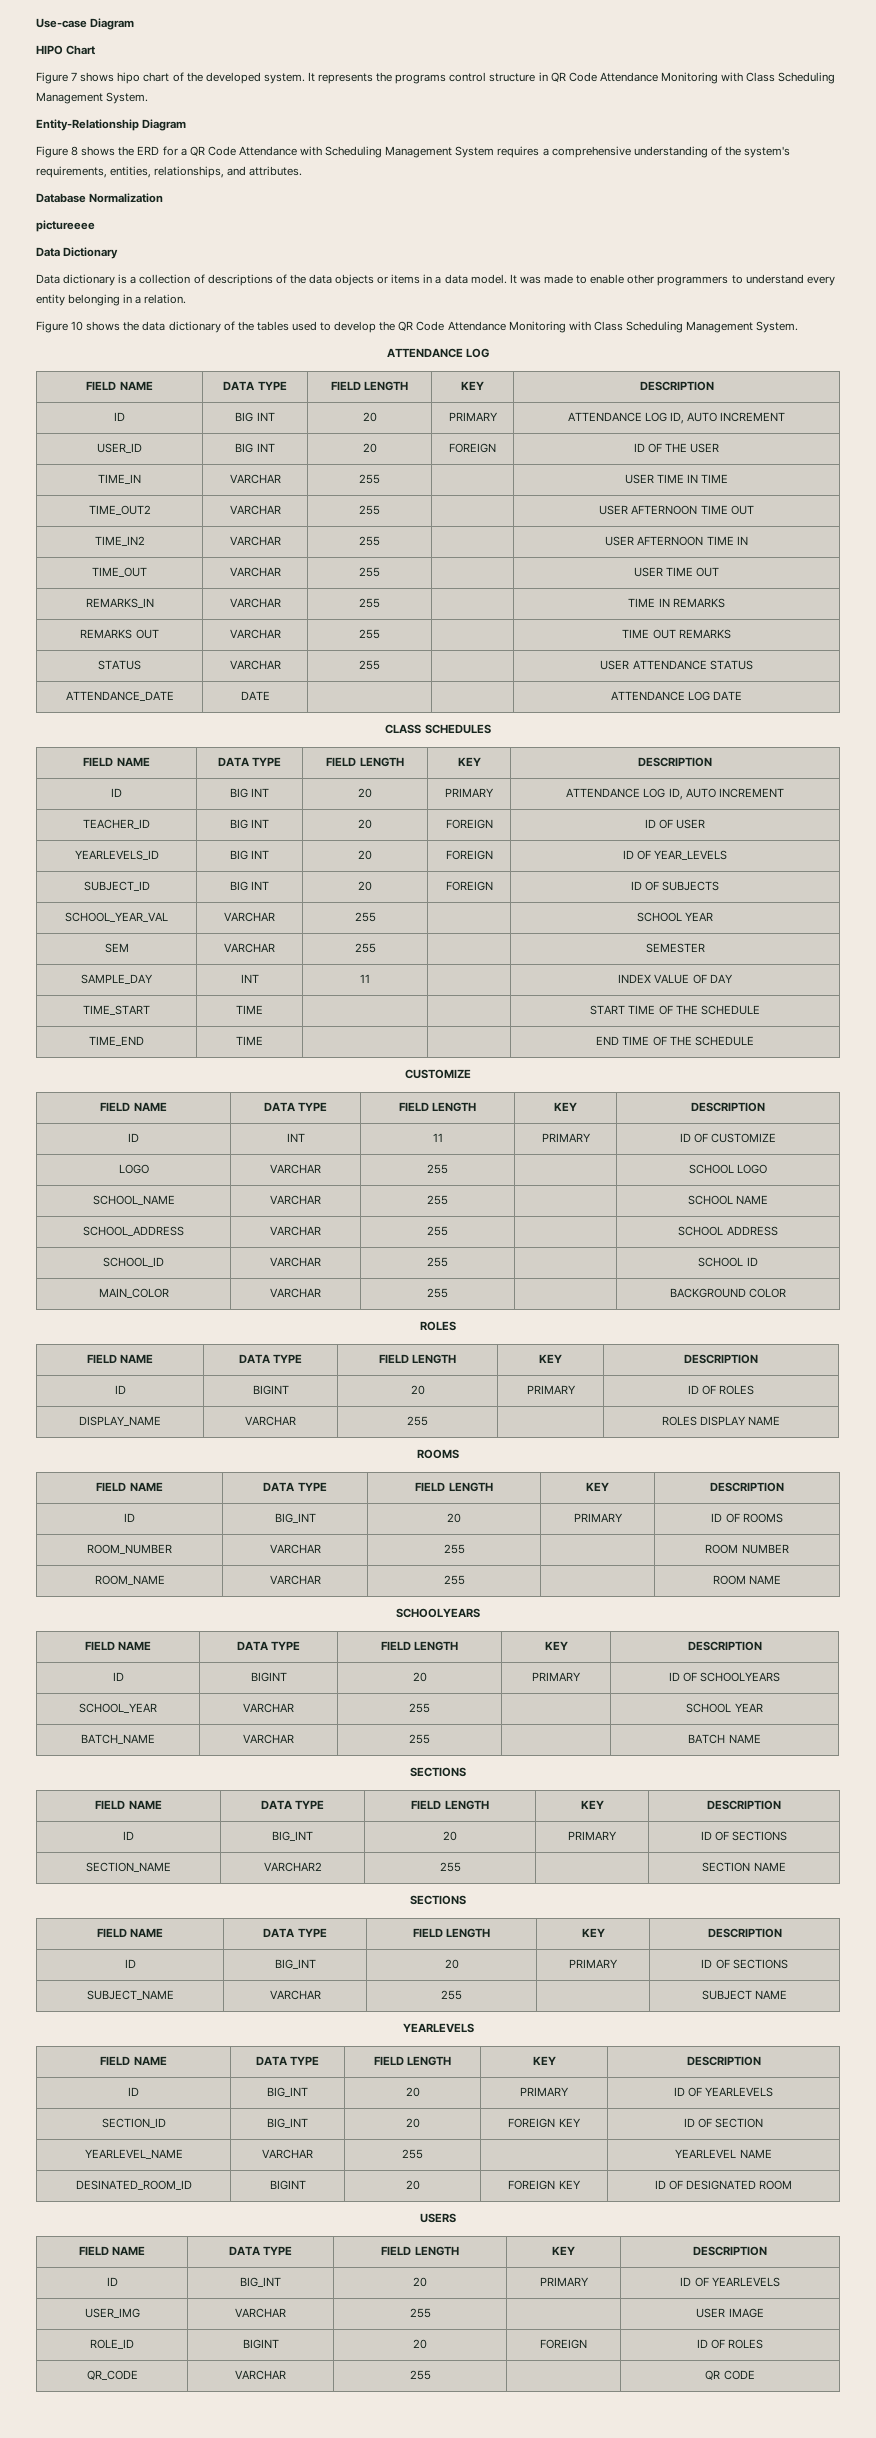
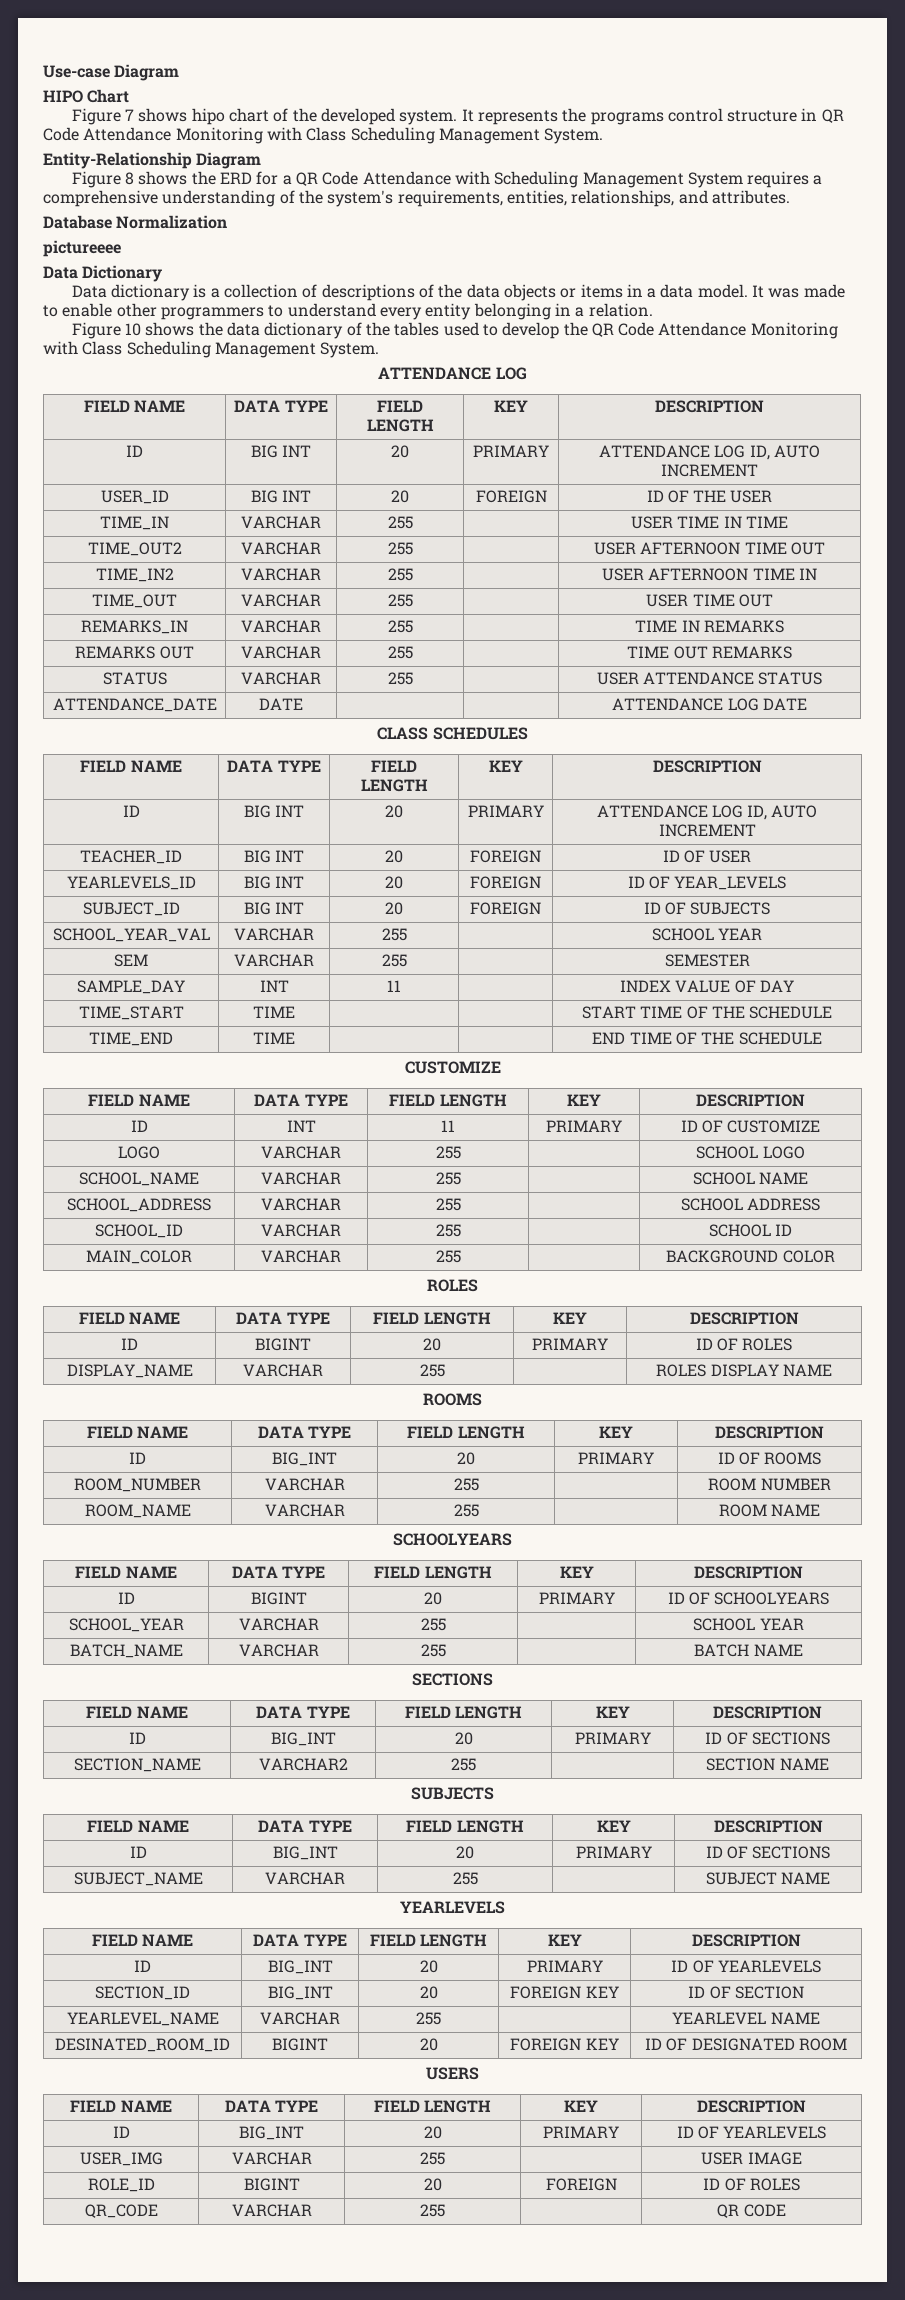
[410,1895,466,1905] SECTIONS -> [411,1787,494,1800] SUBJECTS

